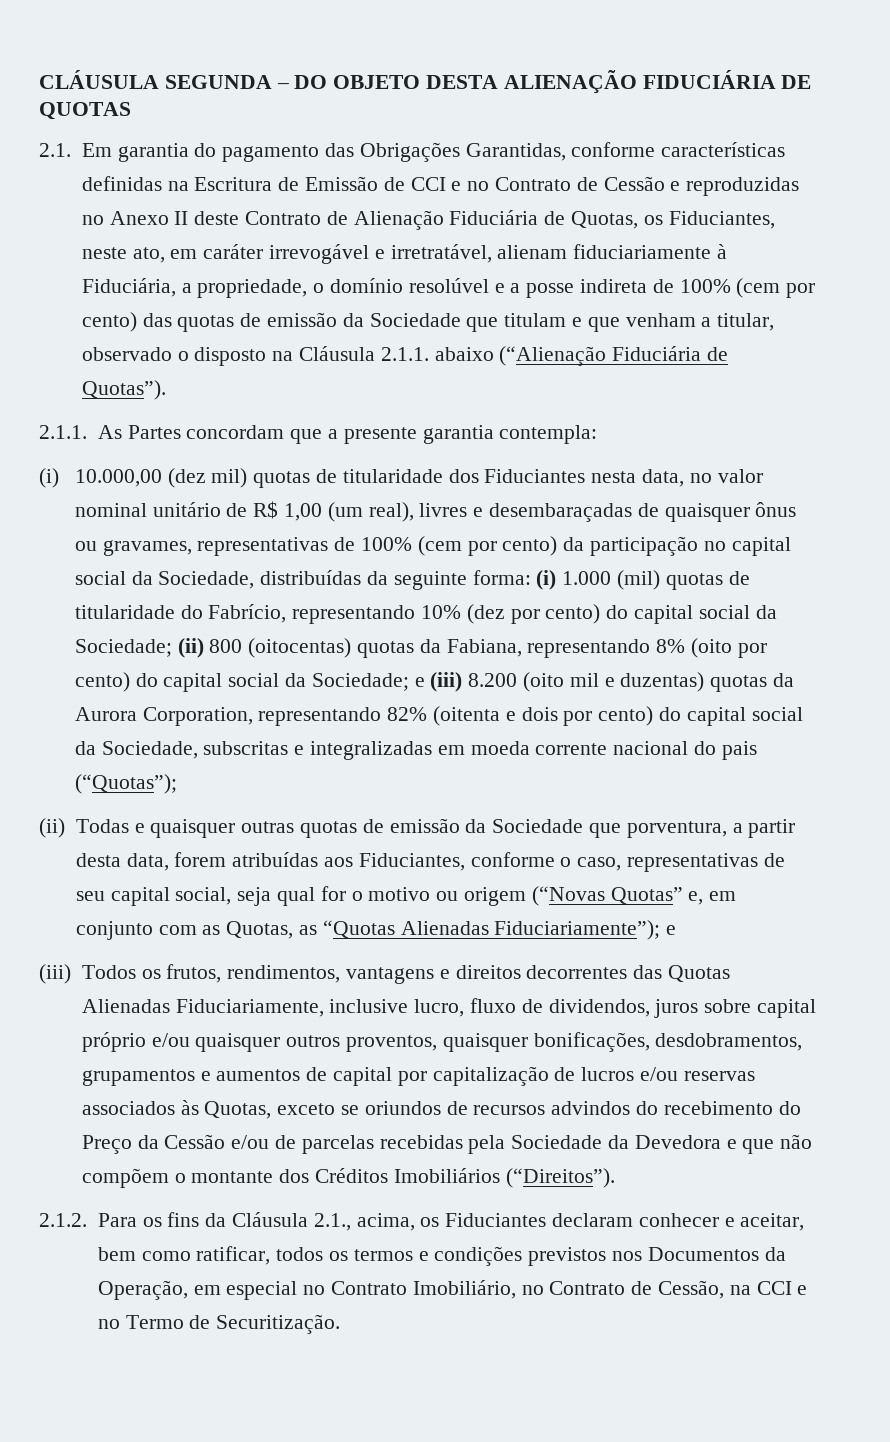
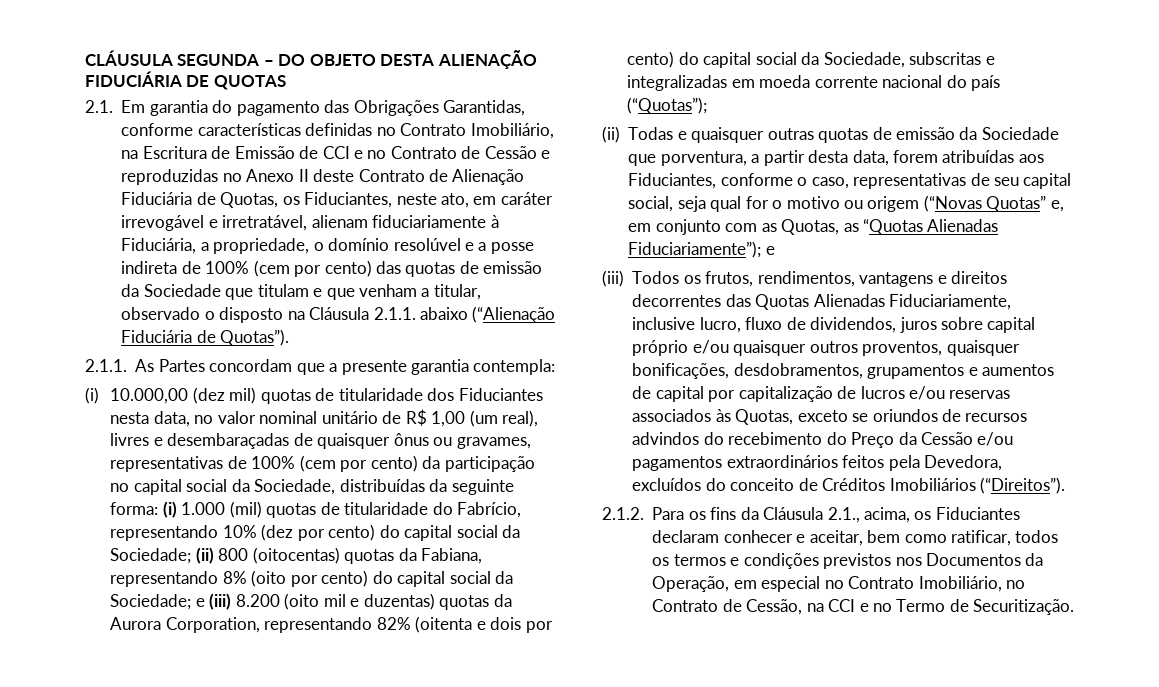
(162, 183) none -> [376,123,554,139] no Contrato Imobiliário,
[721,741,757,760] pais -> [971,75,1001,91] país
[274,1134,813,1154] [81,1168,310,1188] de parcelas recebidas pela Sociedade da Devedora e que não compõem o montante dos -> [632,455,1003,471] [632,478,818,491] pagamentos extraordinários feitos pela Devedora, excluídos do conceito de

